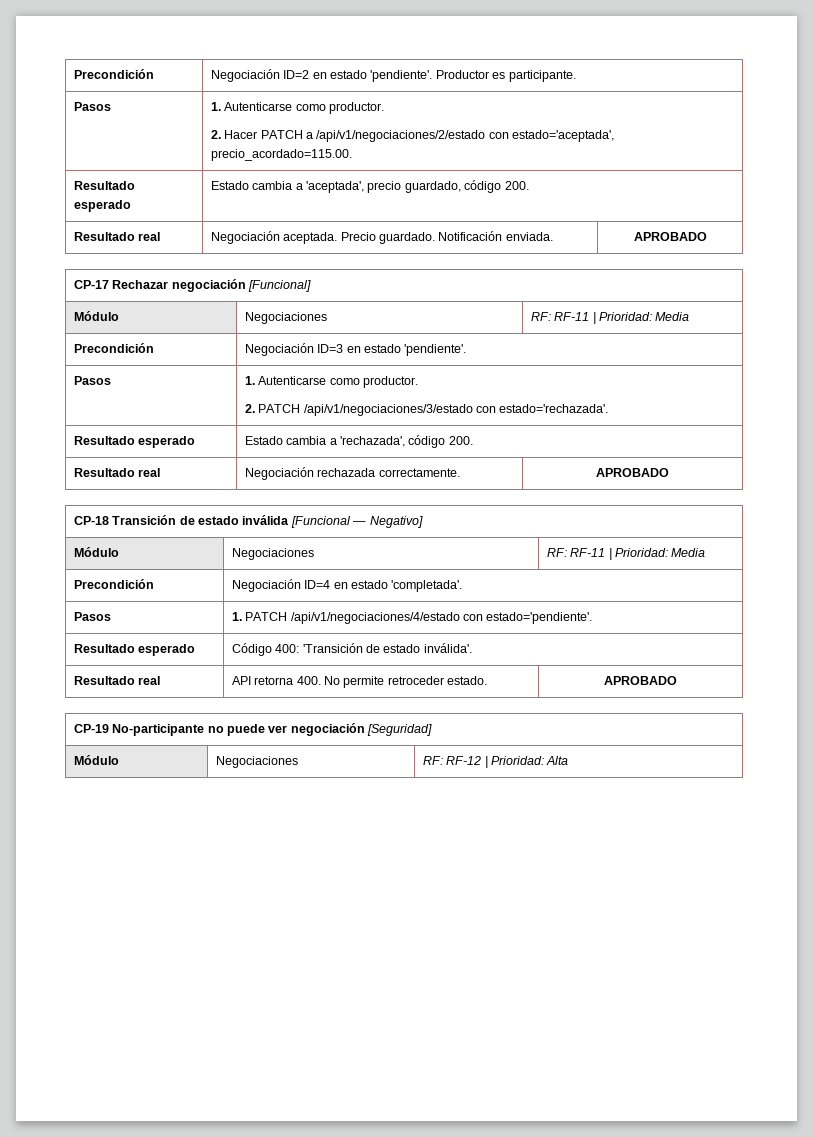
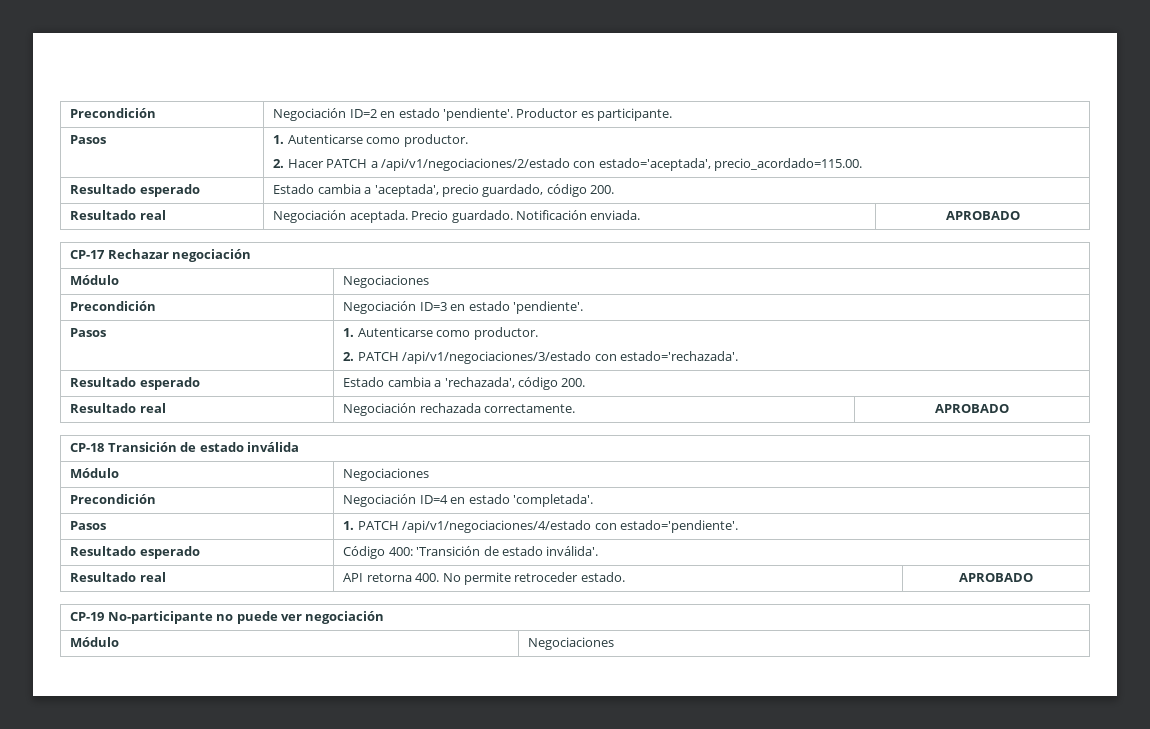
[247,280,311,292] [73,311,119,321] [244,312,327,324] [530,312,690,324] [Funcional] // Módulo | Negociaciones | RF: RF-11 | Prioridad: Media -> [70,275,120,285] [343,275,430,288] // Módulo | Negociaciones
[290,516,423,528] [73,547,119,557] [231,548,314,560] [546,548,706,560] [Funcional — Negativo] // Módulo | Negociaciones | RF: RF-11 | Prioridad: Media -> [70,468,120,478] [343,468,430,481] // Módulo | Negociaciones
[367,724,433,736] [73,755,119,765] [215,756,298,768] [422,756,569,768] [Seguridad] // Módulo | Negociaciones | RF: RF-12 | Prioridad: Alta -> [70,637,120,647] [528,637,615,650] // Módulo | Negociaciones

